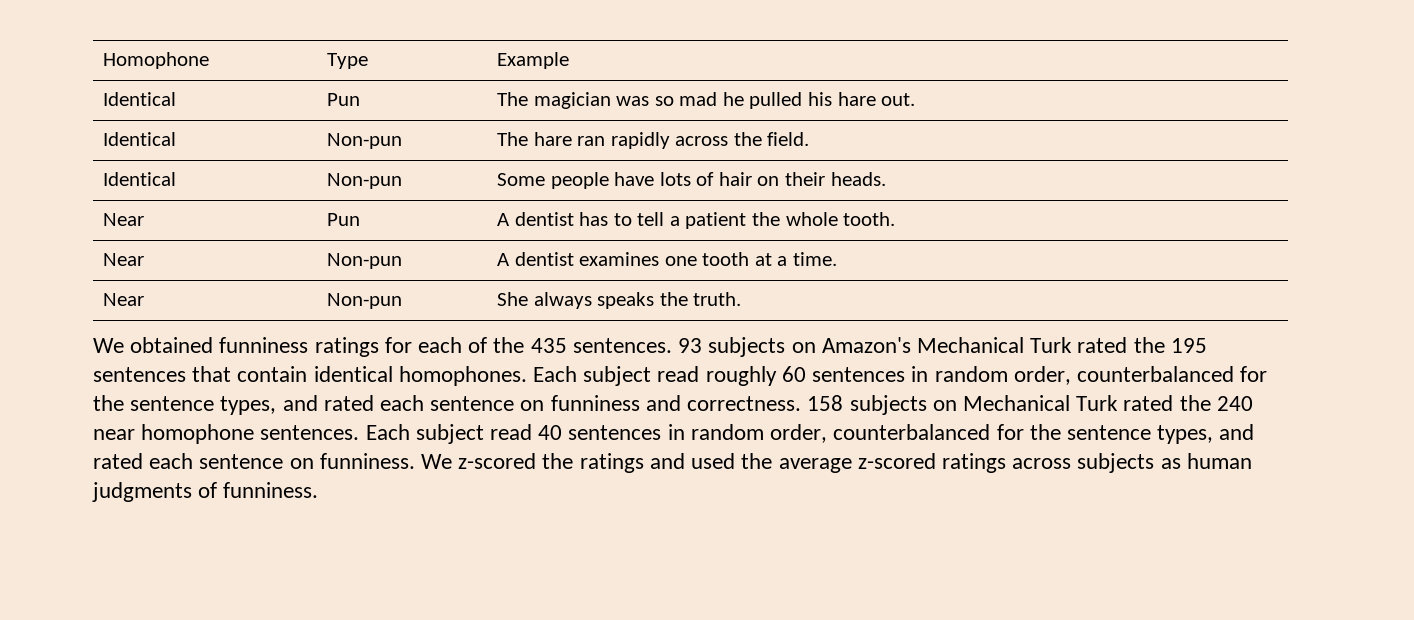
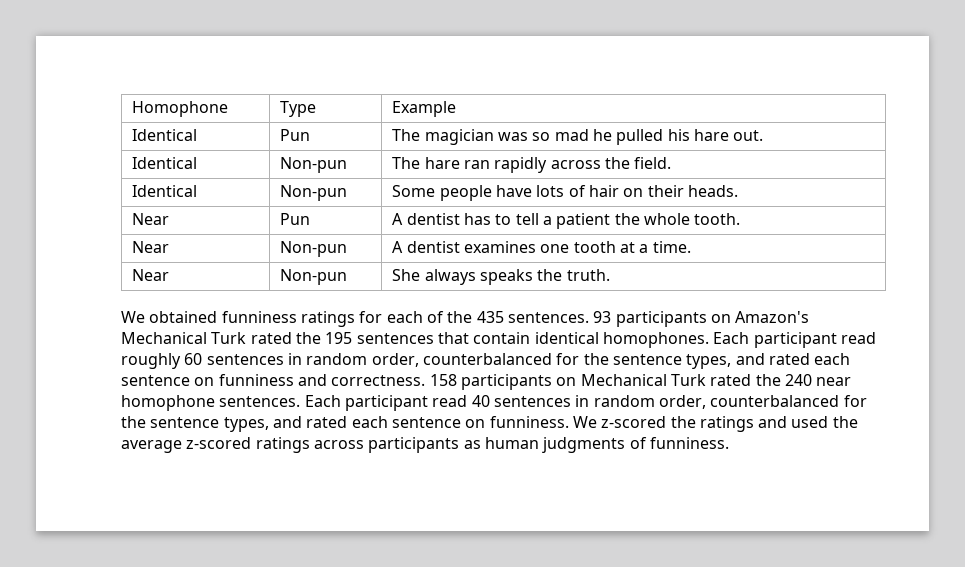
[708,337,786,357] subjects -> [615,311,707,327] participants
[583,366,652,386] subject -> [753,332,837,348] participant
[849,395,927,415] subjects -> [460,374,552,390] participants
[415,424,484,444] subject -> [344,395,428,411] participant
[1077,453,1155,473] subjects -> [368,437,460,453] participants

